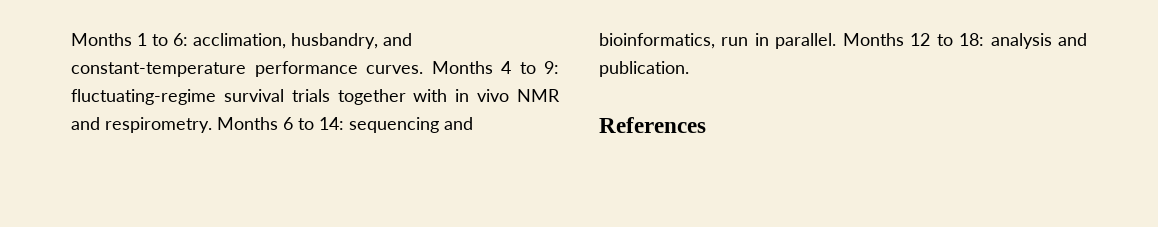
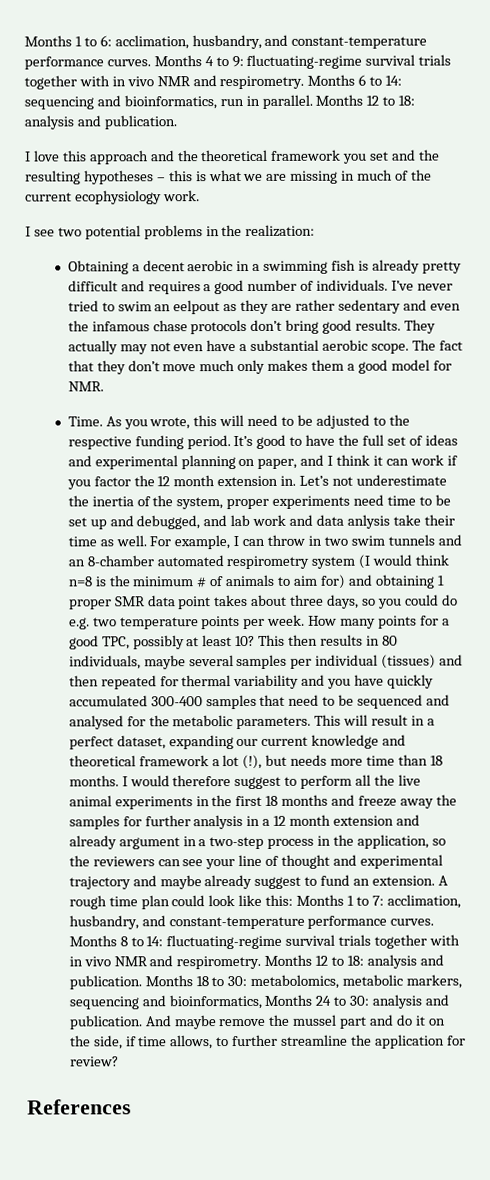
(689, 69) none -> [25,149,441,165] [25,169,432,185] [25,190,200,205] [25,224,316,240] [67,259,462,275] [67,279,453,295] [67,299,461,315] [67,319,437,335] [67,339,463,355] [67,359,452,375] [67,381,104,392] [67,414,410,430] [67,434,458,450] [67,454,458,470] [66,474,447,490] [67,494,451,510] [67,514,455,530] [67,534,462,550] [67,554,450,570] [67,574,444,589] [68,594,458,610] [68,614,450,630] [68,634,398,650] [68,654,464,670] [68,674,435,690] [68,694,451,710] [68,714,435,730] [68,734,407,750] [68,754,443,770] [68,774,421,790] [68,794,457,810] [68,814,420,830] [68,834,446,850] [68,854,443,870] [68,874,448,890] [68,894,461,910] [68,915,435,930] [68,934,461,950] [68,954,444,970] [68,974,463,990] [68,994,450,1010] [68,1014,445,1030] [69,1034,466,1050] [69,1056,119,1067] // I love this approach and the theoretical framework you set and the resulting hypotheses – this is what we are missing in much of the current ecophysiology work. // I see two potential problems in the realization: // Obtaining a decent aerobic in a swimming fish is already pretty difficult and requires a good number of individuals. I’ve never tried to swim an eelpout as they are rather sedentary and even the infamous chase protocols don’t bring good results. They actually may not even have a substantial aerobic scope. The fact that they don’t move much only makes them a good model for NMR. // Time. As you wrote, this will need to be adjusted to the respective funding period. It’s good to have the full set of ideas and experimental planning on paper, and I think it can work if you factor the 12 month extension in. Let’s not underestimate the inertia of the system, proper experiments need time to be set up and debugged, and lab work and data anlysis take their time as well. For example, I can throw in two swim tunnels and an 8-chamber automated respirometry system (I would think n=8 is the minimum # of animals to aim for) and obtaining 1 proper SMR data point takes about three days, so you could do e.g. two temperature points per week. How many points for a good TPC, possibly at least 10? This then results in 80 individuals, maybe several samples per individual (tissues) and then repeated for thermal variability and you have quickly accumulated 300-400 samples that need to be sequenced and analysed for the metabolic parameters. This will result in a perfect dataset, expanding our current knowledge and theoretical framework a lot (!), but needs more time than 18 months. I would therefore suggest to perform all the live animal experiments in the first 18 months and freeze away the samples for further analysis in a 12 month extension and already argument in a two-step process in the application, so the reviewers can see your line of thought and experimental trajectory and maybe already suggest to fund an extension. A rough time plan could look like this: Months 1 to 7: acclimation, husbandry, and constant-temperature performance curves. Months 8 to 14: fluctuating-regime survival trials together with in vivo NMR and respirometry. Months 12 to 18: analysis and publication. Months 18 to 30: metabolomics, metabolic markers, sequencing and bioinformatics, Months 24 to 30: analysis and publication. And maybe remove the mussel part and do it on the side, if time allows, to further streamline the application for review?

